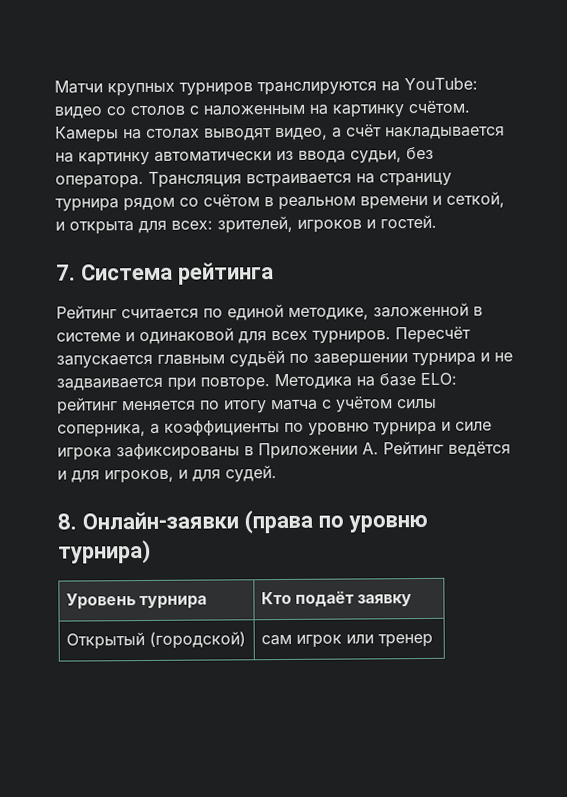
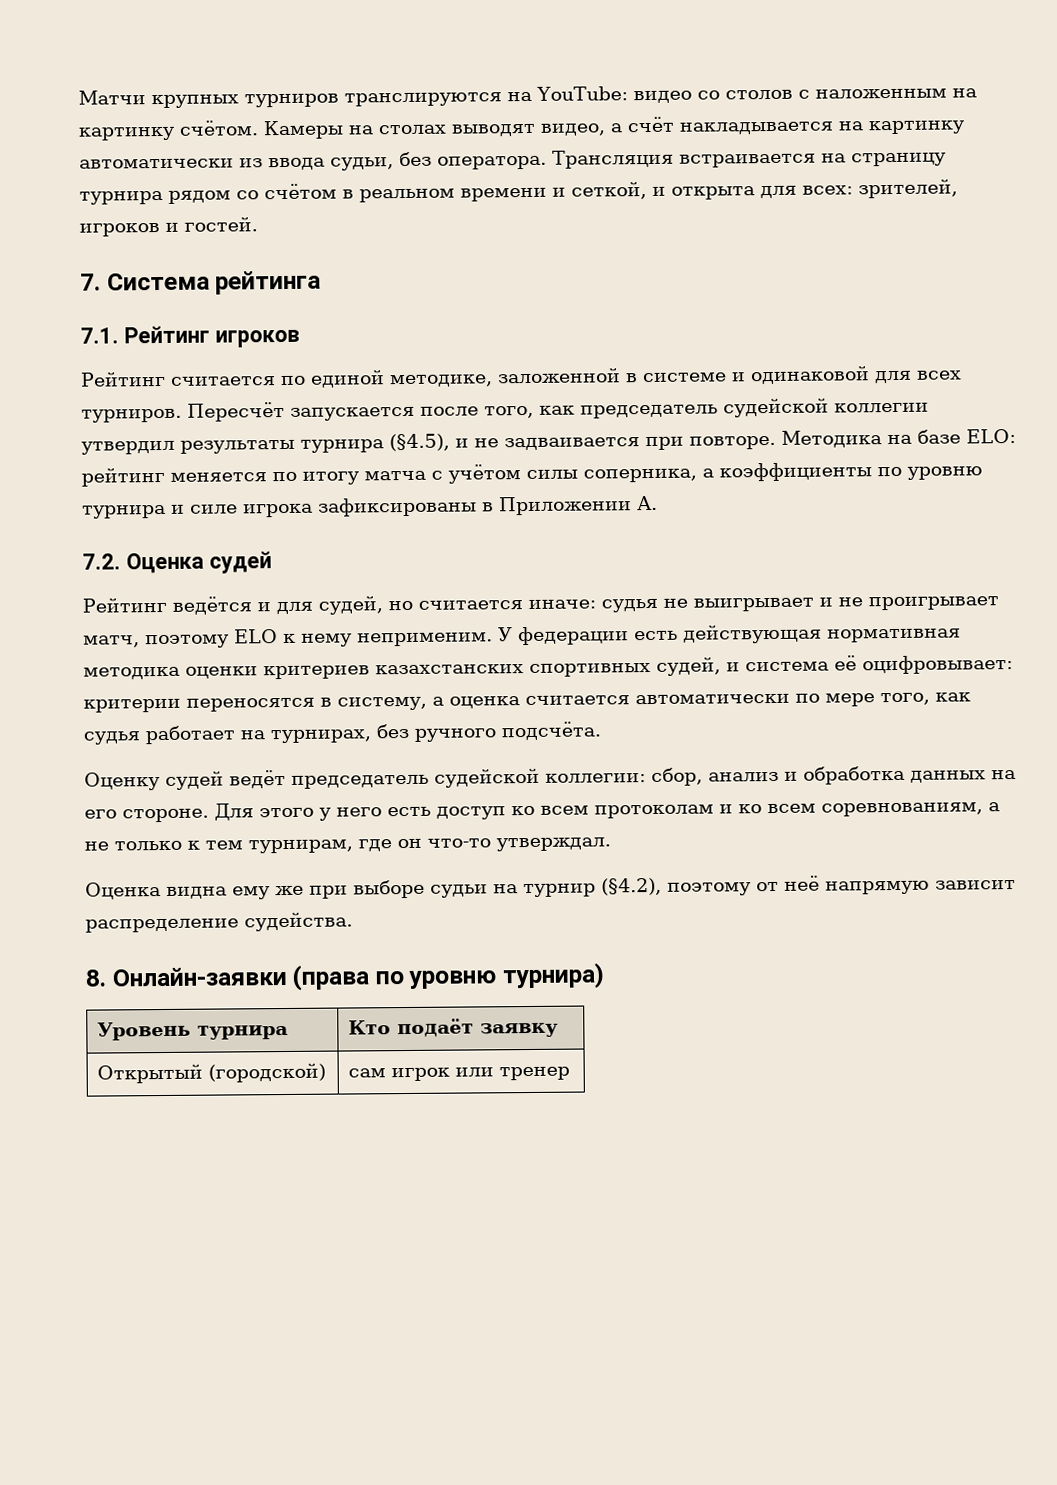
(274, 273) none -> [80,325,300,348] // 7.1. Рейтинг игроков
[157,349,476,368] главным судьёй по завершении турнира -> [420,397,929,419] [81,433,450,455] после того, как председатель судейской коллегии утвердил результаты турнира (§4.5),
(379, 448) none -> [82,551,272,574] // 7.2. Оценка судей //
[104,465,277,484] игроков, и для судей. -> [318,595,999,615] [83,623,961,649] [83,655,1013,680] [83,692,971,713] [83,721,601,745] [84,765,1016,791] [84,802,1000,823] [84,837,611,854] [85,875,1016,900] [85,911,353,933] судей, но считается иначе: судья не выигрывает и не проигрывает матч, поэтому ELO к нему неприменим. У федерации есть действующая нормативная методика оценки критериев казахстанских спортивных судей, и система её оцифровывает: критерии переносятся в систему, а оценка считается автоматически по мере того, как судья работает на турнирах, без ручного подсчёта. // Оценку судей ведёт председатель судейской коллегии: сбор, анализ и обработка данных на его стороне. Для этого у него есть доступ ко всем протоколам и ко всем соревнованиям, а не только к тем турнирам, где он что-то утверждал. // Оценка видна ему же при выборе судьи на турнир (§4.2), поэтому от неё напрямую зависит распределение судейства.

